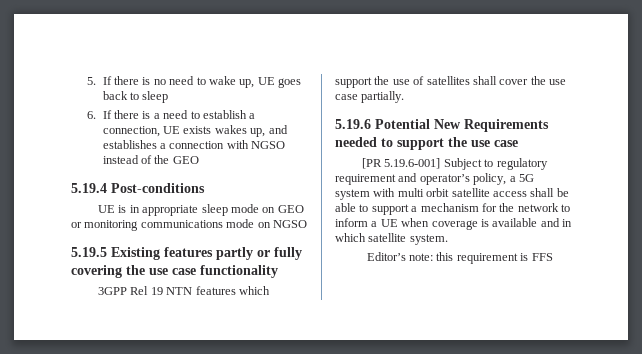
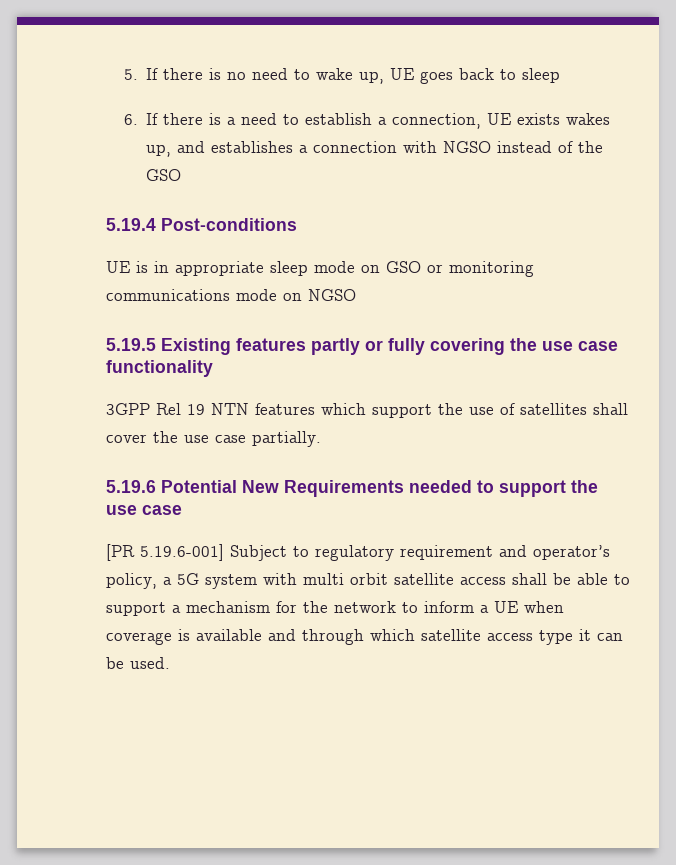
[172,156,199,164] GEO -> [146,169,182,181] GSO
[277,205,304,213] GEO -> [386,261,421,273] GSO
[562,219,572,227] in -> [302,629,364,645] through
[409,234,448,245] [366,252,553,264] system. // Editor’s note: this requirement is FFS -> [487,629,623,645] [106,657,170,669] access type it can be used.

